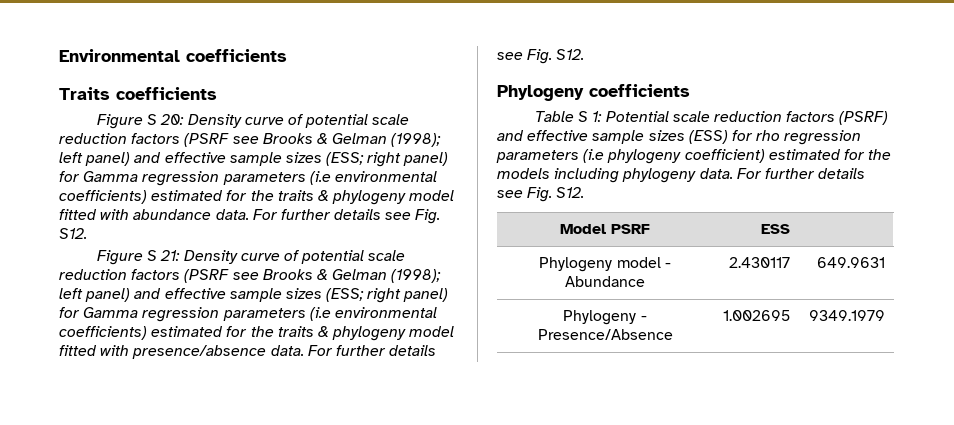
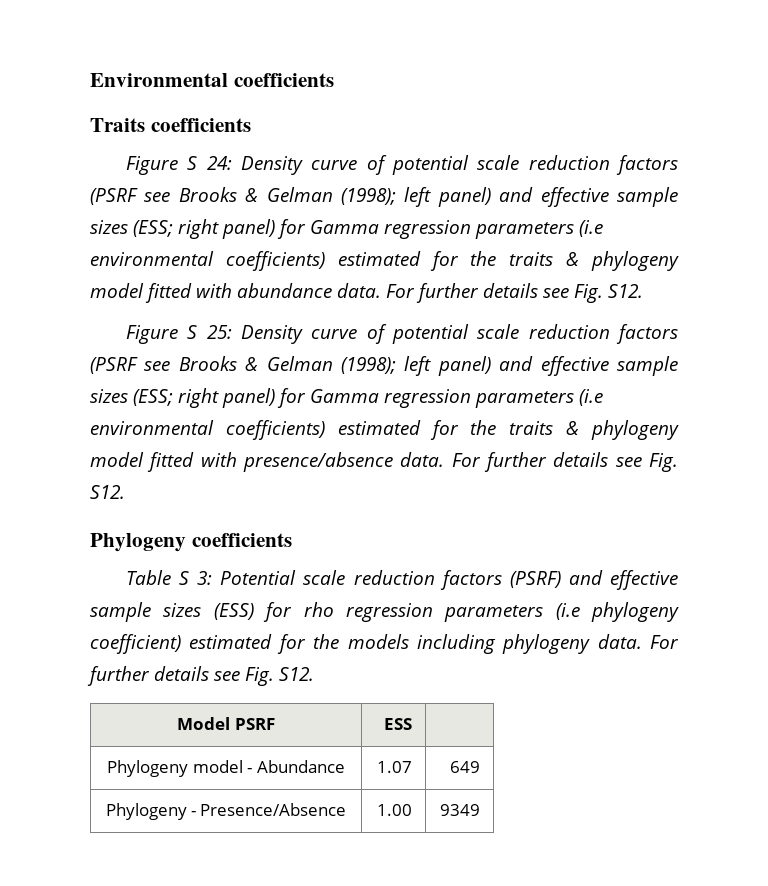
[160,114,185,125] 20: -> [206,156,232,170] 24:
[160,250,181,261] 21: -> [206,325,232,339] 25:
[592,111,603,122] 1: -> [197,571,213,585] 3:
[728,257,790,268] [816,257,885,268] 2.430117 | 649.9631 -> [377,761,413,773] [450,761,481,773] 1.07 | 649
[722,310,790,321] [808,310,885,321] 1.002695 | 9349.1979 -> [377,804,413,816] [440,804,481,816] 1.00 | 9349

